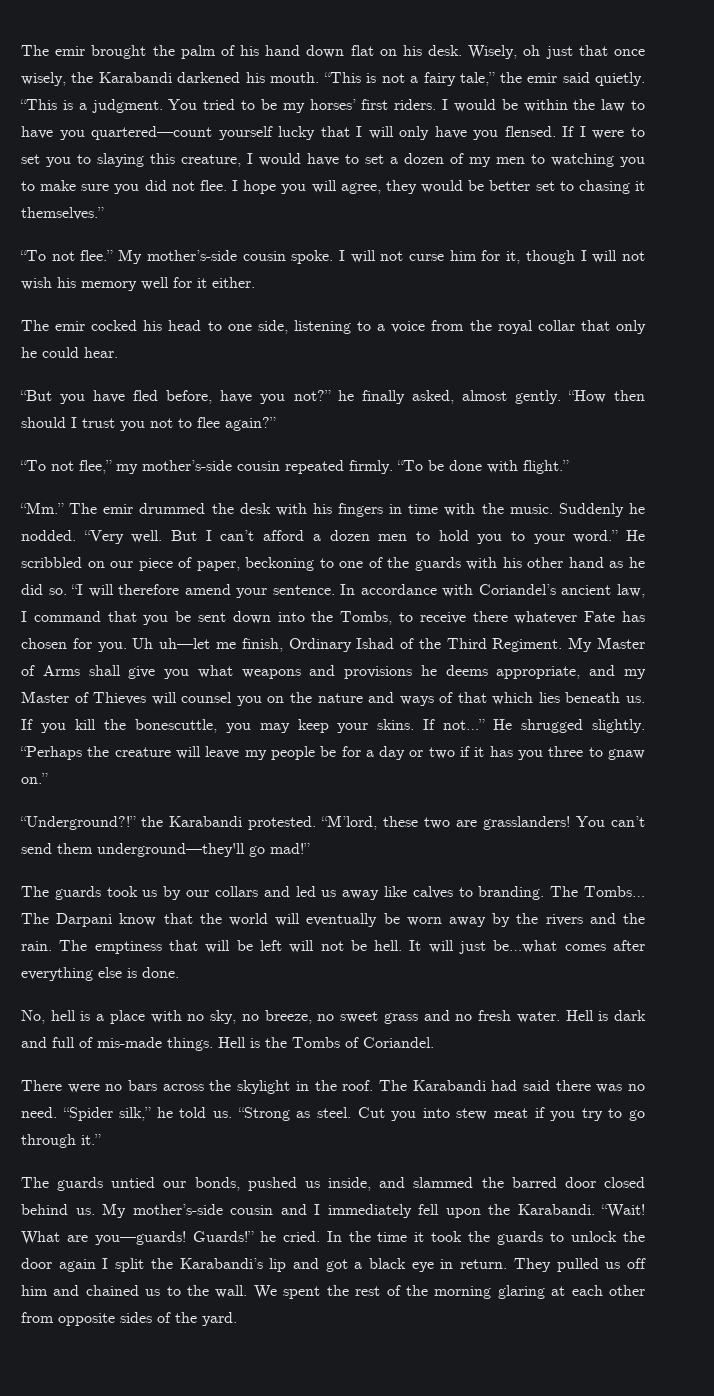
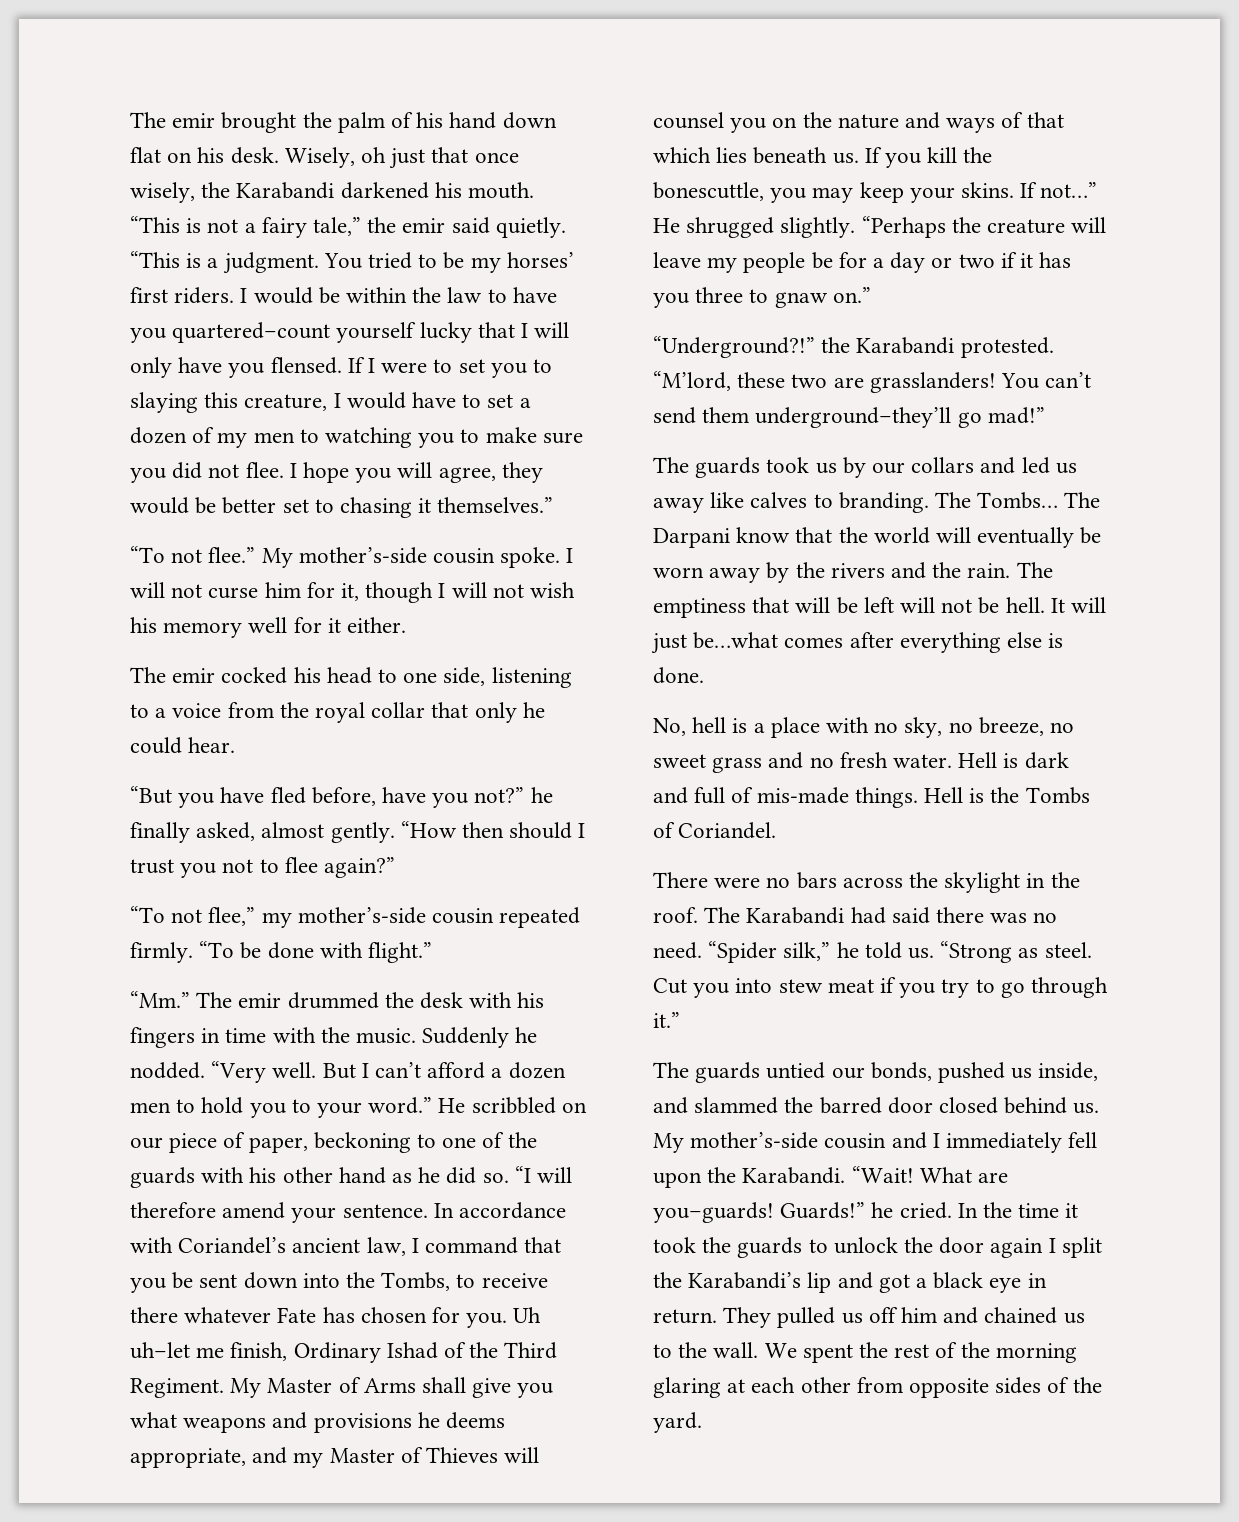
[91,126,213,140] quartered—count -> [172,322,331,343] quartered–count
[159,638,211,649] uh—let -> [130,1342,190,1359] uh–let
[97,843,245,857] underground—they'll -> [755,407,952,428] underground–they’ll
[94,1231,186,1245] you—guards! -> [653,1202,774,1223] you–guards!

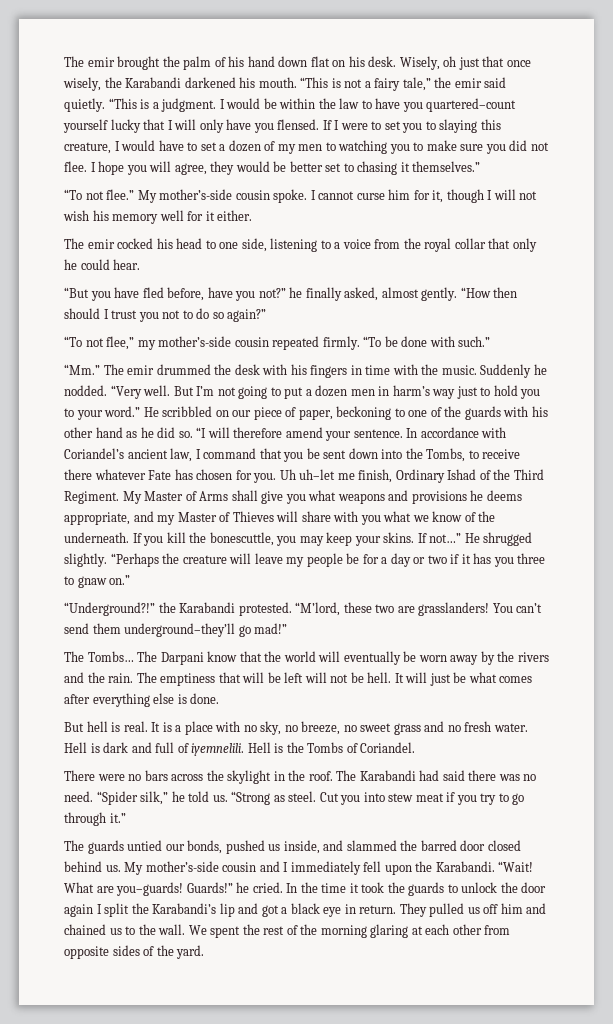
[323,252,574,273] [130,287,235,304] You tried to be my horses’ first riders. -> (217, 105) none
[130,582,203,598] will not -> [318,191,355,200] cannot
[284,857,318,873] flee -> [196,308,224,319] do so
[368,942,433,963] flight.” -> [458,336,491,347] such.”
[361,1062,566,1079] [130,1102,171,1113] I can’t afford a dozen men -> [196,385,478,399] I’m not going to put a dozen men in harm’s way just
[653,112,1064,133] [653,147,859,164] counsel you on the nature and ways of that which lies beneath us. -> [301,511,496,525] [64,532,129,543] share with you what we know of the underneath.
[695,457,1077,478] [653,492,972,513] guards took us by our collars and led us away like calves to branding. The -> (84, 656) none
[693,632,779,649] be…what -> [453,672,497,683] be what
[653,718,686,736] No, -> [64,722,84,732] But
(748, 725) none -> [123,721,172,732] real. It is
[756,787,918,808] mis-made things. -> [191,743,245,756] iyemnelili.

